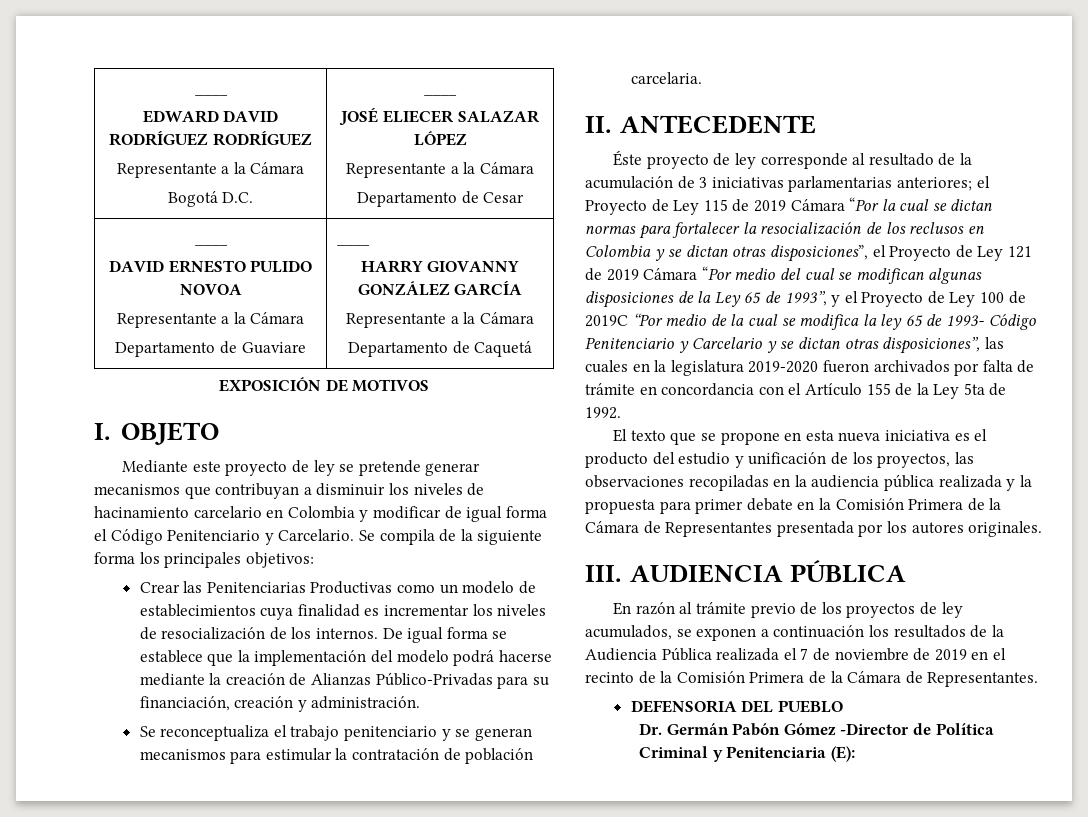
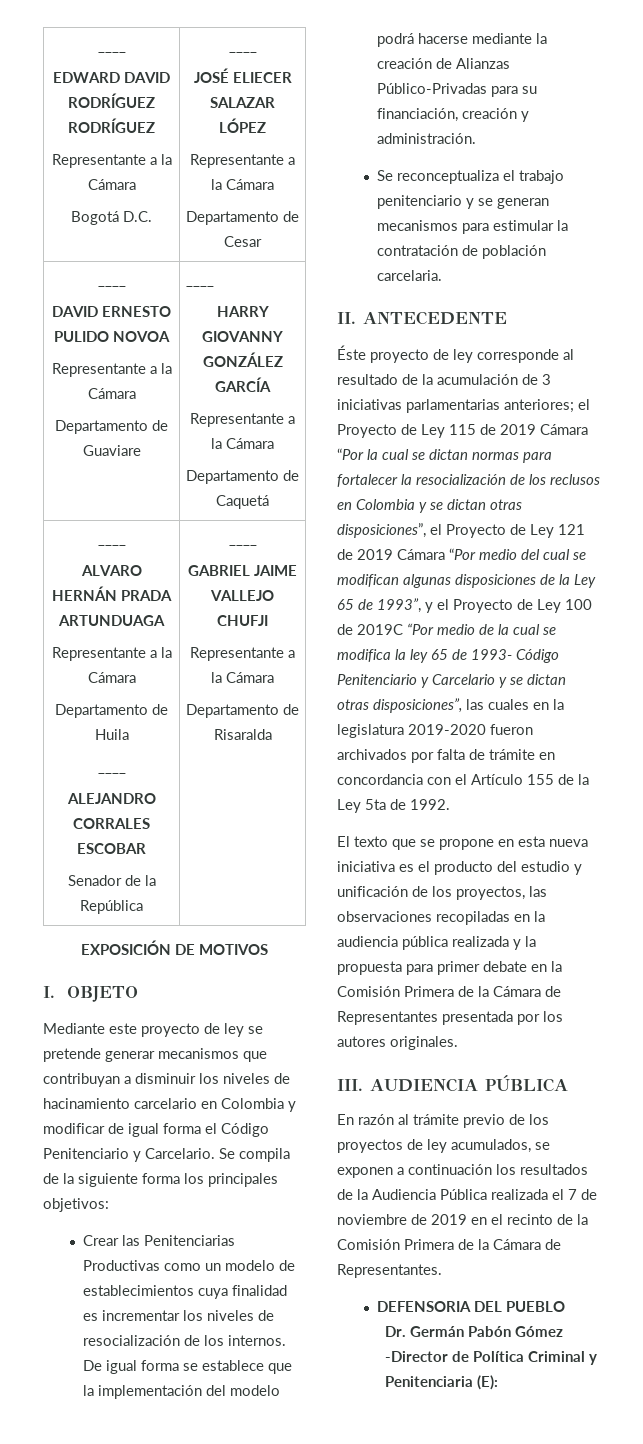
(533, 349) none -> [97,544,126,546] [80,565,142,576] [52,586,172,601] [58,615,165,626] [51,647,172,661] [87,672,136,683] [55,704,168,718] [94,729,129,740] [97,772,126,774] [66,793,156,804] [73,818,150,829] [77,843,146,854] [67,875,156,886] [80,900,143,914] [228,544,257,546] [188,565,297,576] [210,590,274,601] [217,615,268,626] [190,647,295,661] [211,672,274,683] [186,704,299,718] [213,729,272,740] // ____ // ALVARO HERNÁN PRADA ARTUNDUAGA // Representante a la Cámara // Departamento de Huila // ____ // ALEJANDRO CORRALES ESCOBAR // Senador de la República | ____ // GABRIEL JAIME VALLEJO CHUFJI // Representante a la Cámara // Departamento de Risaralda

